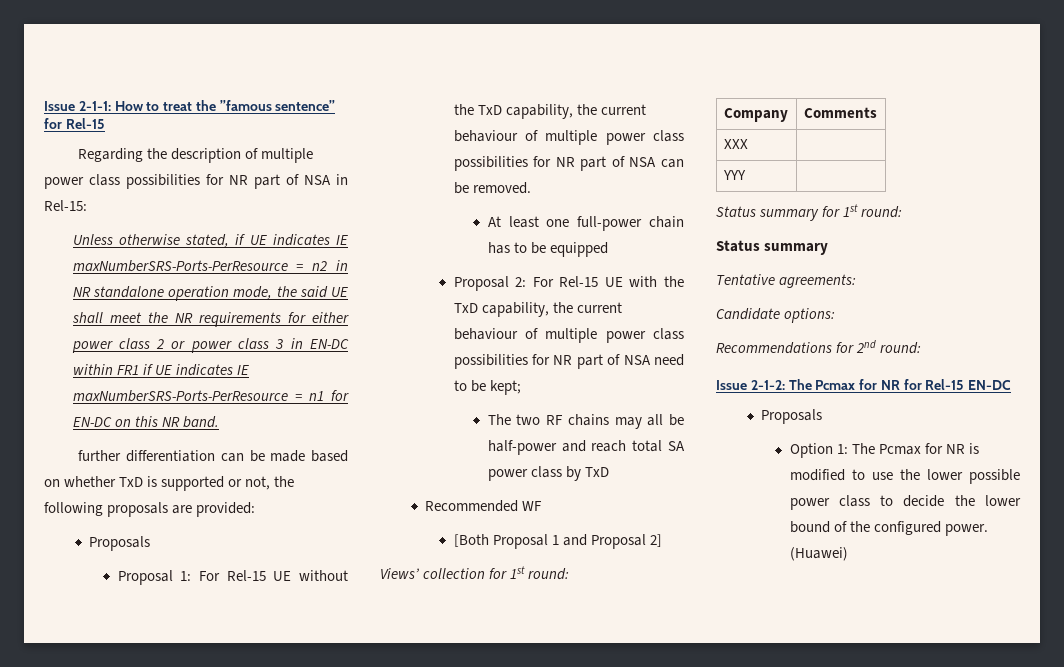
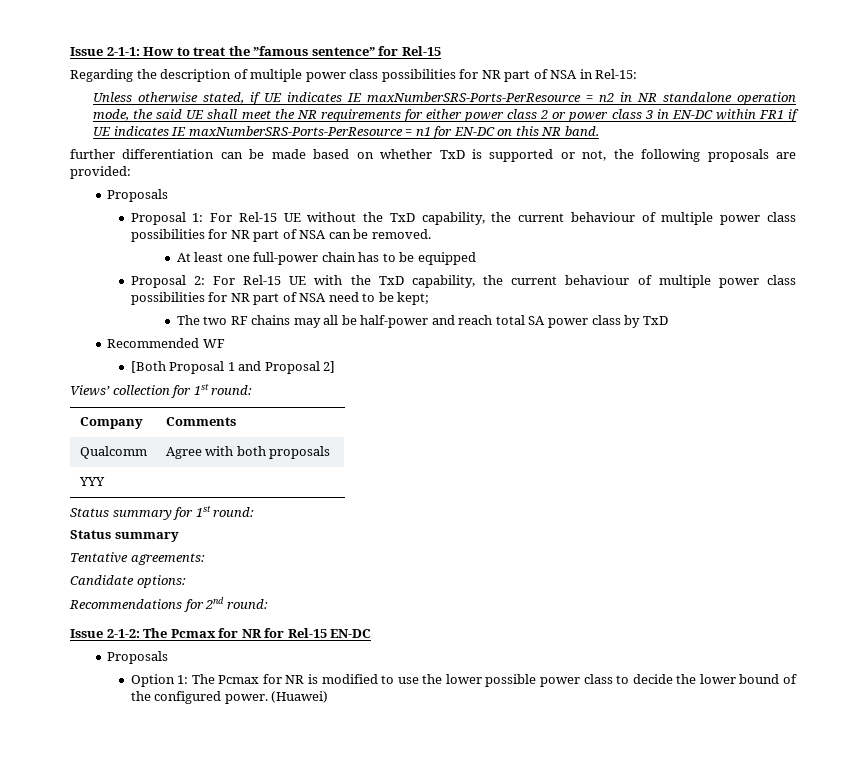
[723,139,748,149] XXX | -> [79,446,147,459] [165,446,331,459] Qualcomm | Agree with both proposals

